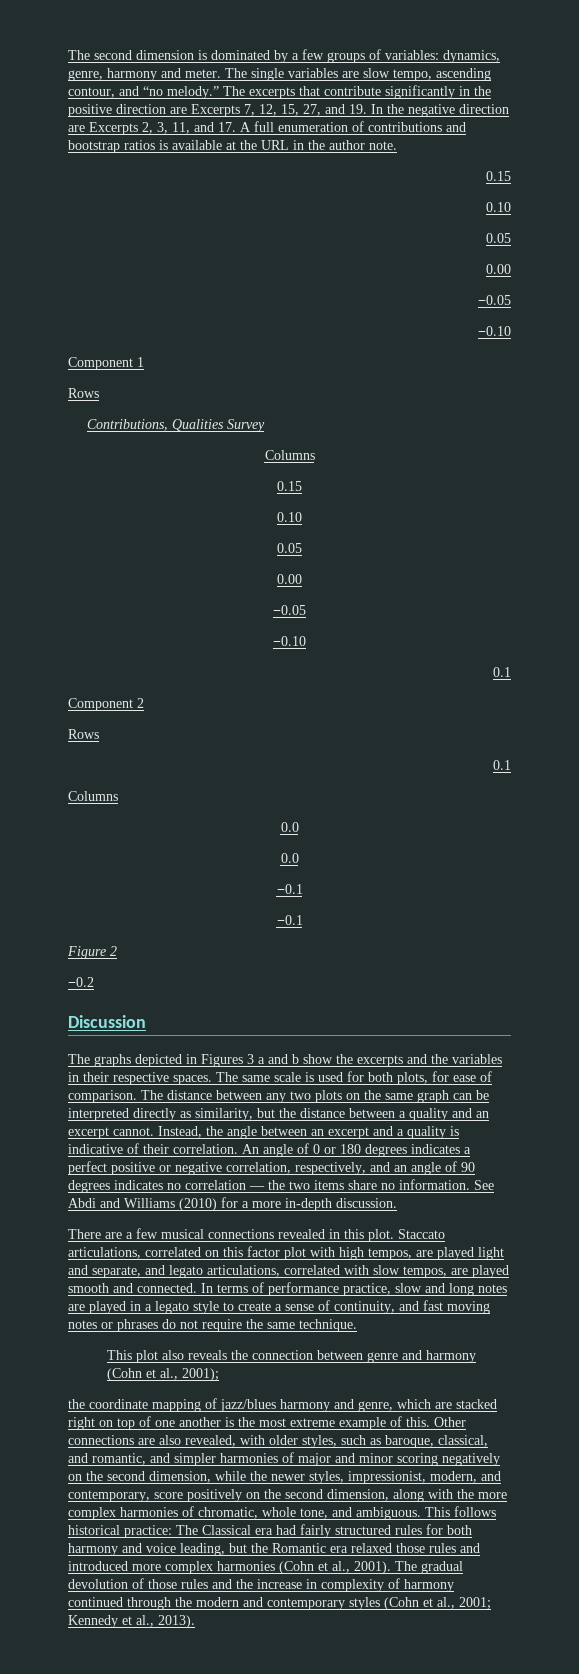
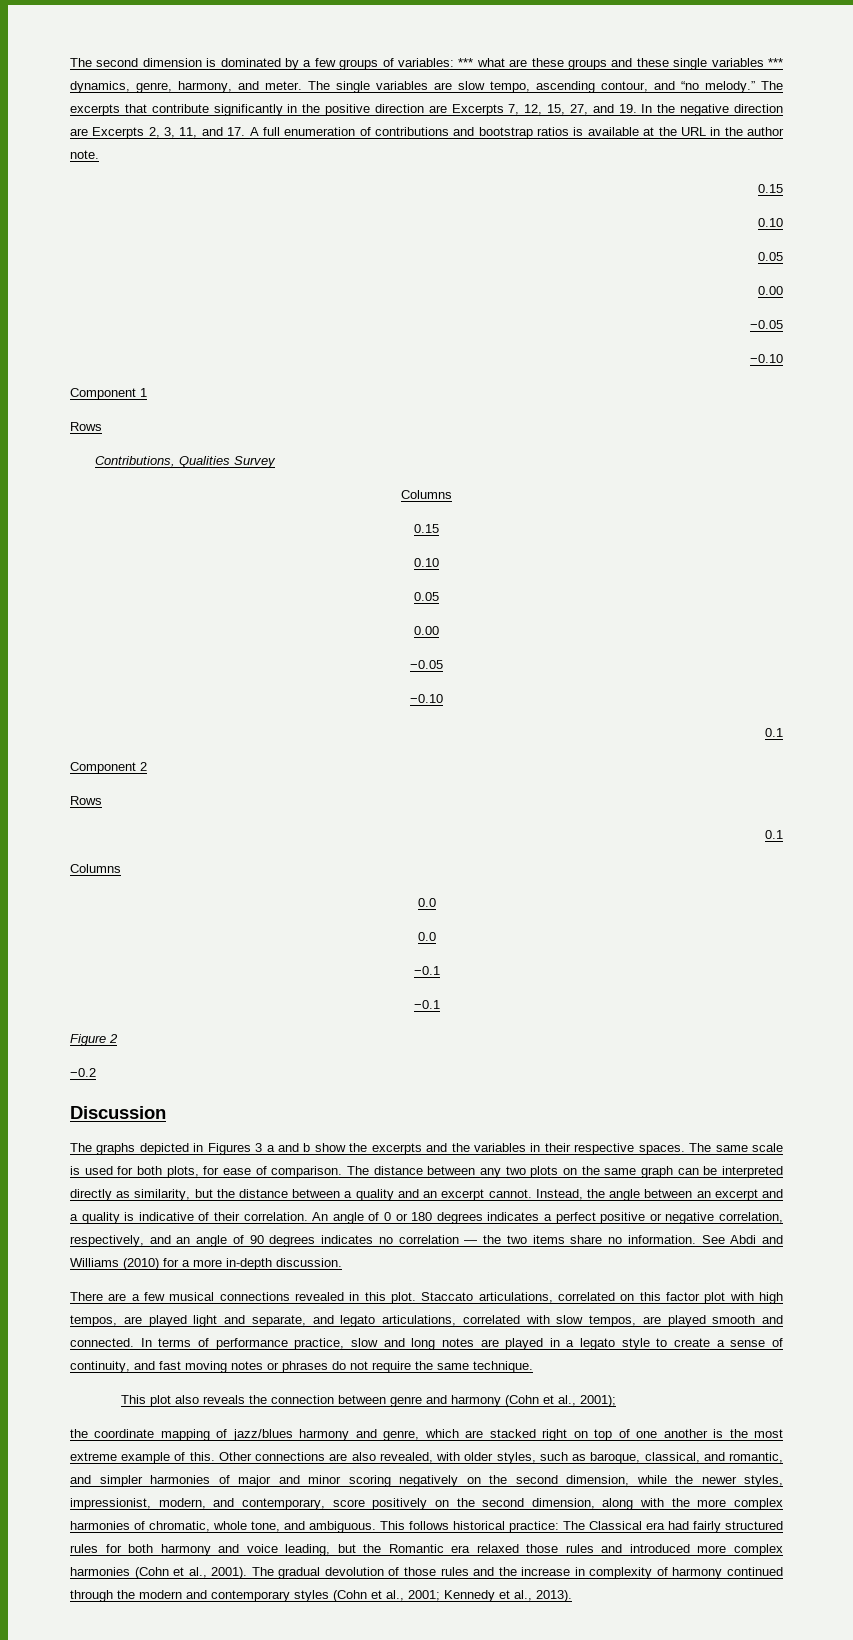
(439, 55) none -> [458,58,783,70] *** what are these groups and these single variables ***
[107,68,157,81] harmony -> [178,81,232,93] harmony,

